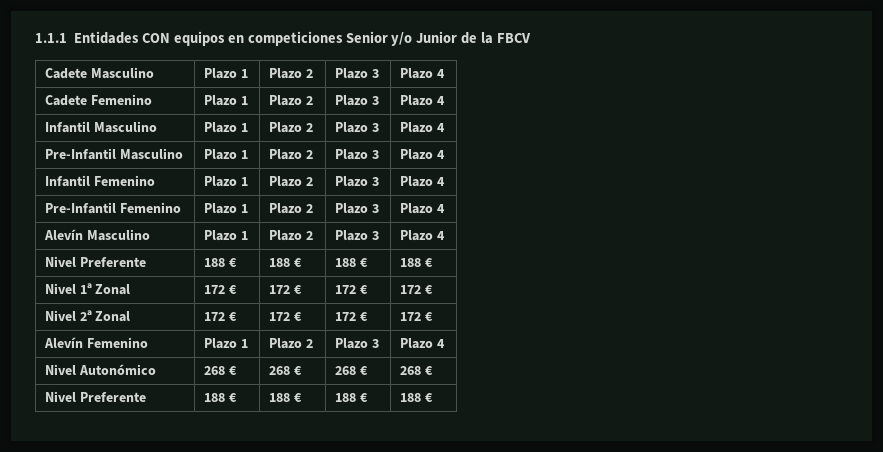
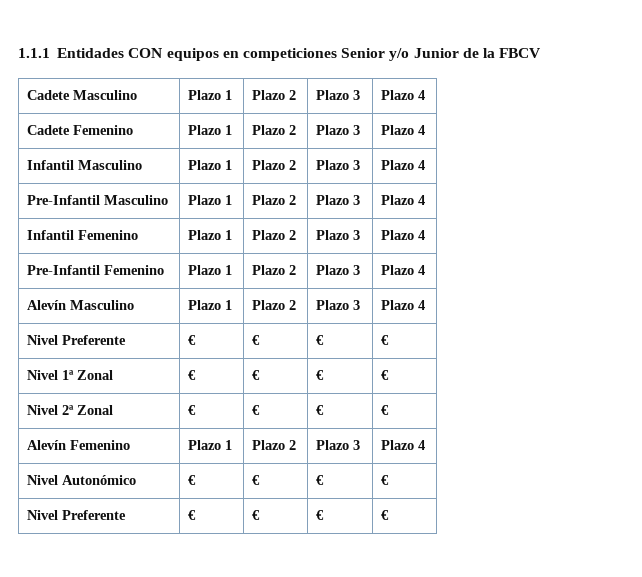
[203,258,237,267] [268,258,302,267] [334,258,368,267] [399,258,421,267] 188 € | 188 € | 188 € | 188 -> [188,335,197,345] [252,335,261,345] [316,335,325,345] € | € | € |
[203,285,237,294] [268,285,302,294] [334,285,368,294] [399,285,421,294] 172 € | 172 € | 172 € | 172 -> [188,370,197,380] [252,370,261,380] [316,370,325,380] € | € | € |
[203,312,237,321] [268,312,302,321] [334,312,368,321] [399,312,421,321] 172 € | 172 € | 172 € | 172 -> [188,405,197,415] [252,405,261,415] [316,405,325,415] € | € | € |
[203,366,237,375] [268,366,302,375] [334,366,368,375] [399,366,421,375] 268 € | 268 € | 268 € | 268 -> [188,475,197,485] [252,475,261,485] [316,475,325,485] € | € | € |
[203,393,237,402] [268,393,302,402] [334,393,368,402] [399,393,421,402] 188 € | 188 € | 188 € | 188 -> [188,510,197,520] [252,510,261,520] [316,510,325,520] € | € | € |

